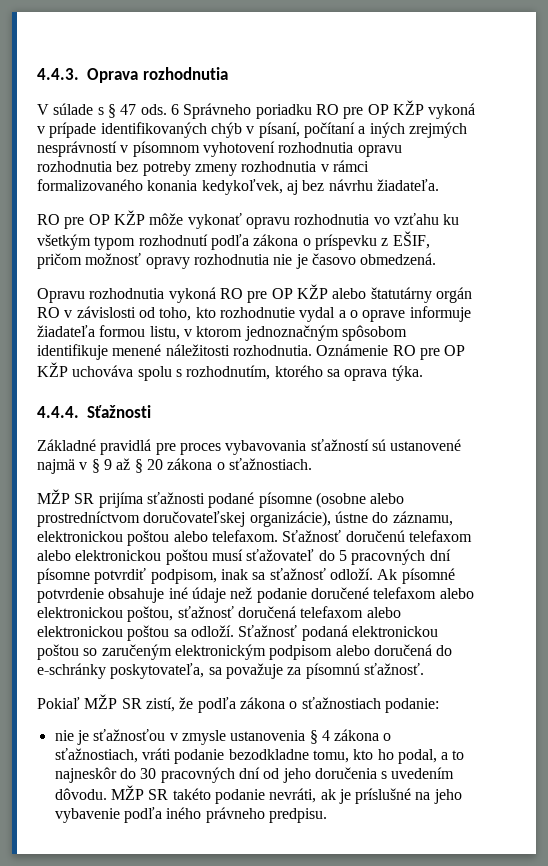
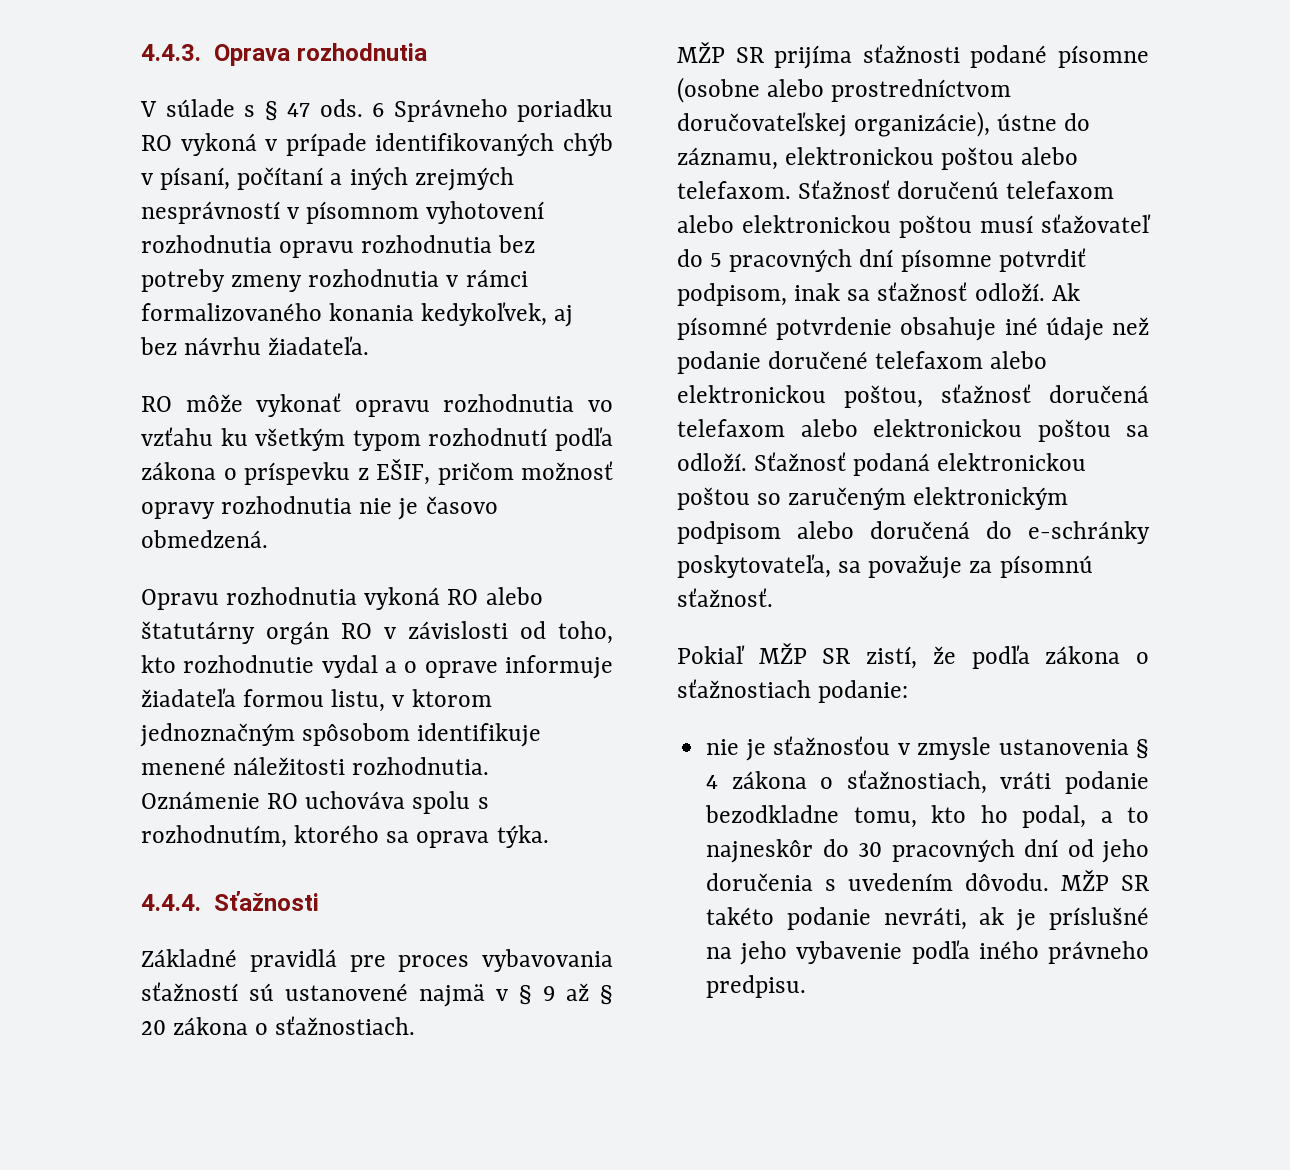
[343,100,424,119] pre OP KŽP -> (172, 143) none
[64,210,145,229] pre OP KŽP -> (172, 404) none
[247,284,328,303] pre OP KŽP -> (479, 597) none
[419,345,466,360] [37,362,68,377] pre OP KŽP -> (299, 801) none

